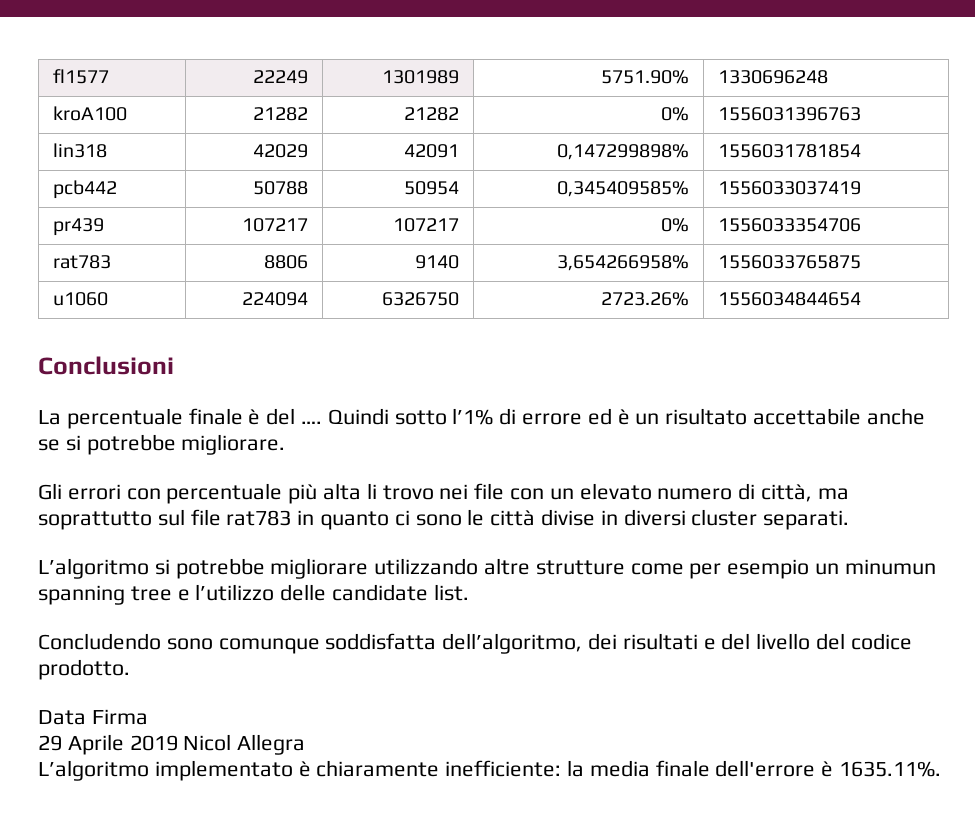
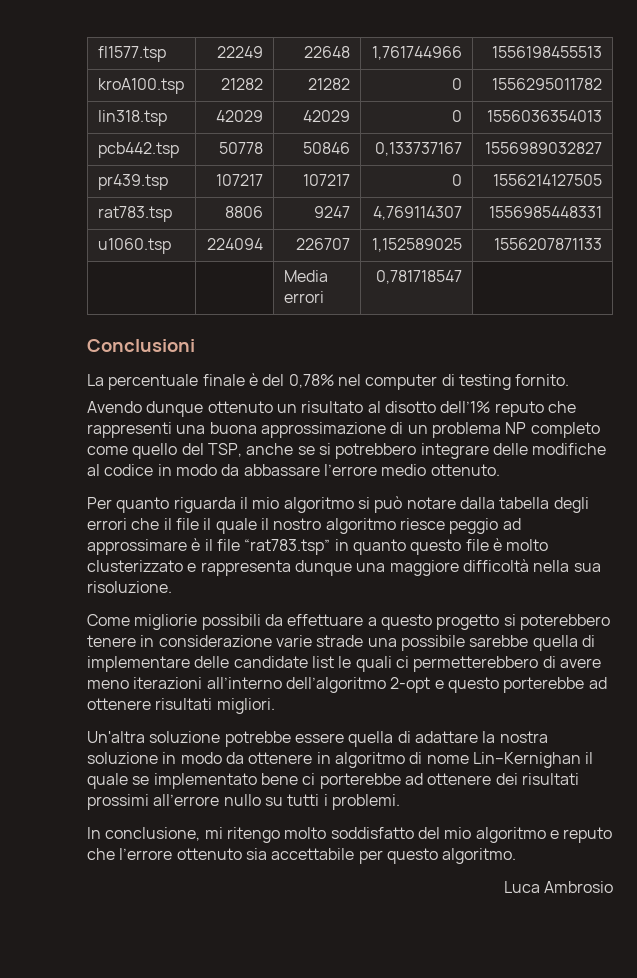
[52,69,109,84] fl1577 -> [97,46,166,62] fl1577.tsp
[382,70,460,84] [601,70,690,84] [717,70,828,84] [52,106,127,121] [253,107,309,121] [404,107,460,121] [661,107,690,121] [717,107,861,121] [52,143,107,158] [253,144,309,158] [404,144,460,158] [557,144,690,160] [717,144,861,158] [52,180,117,199] [253,181,309,195] [404,181,460,195] [557,181,690,197] [717,181,861,195] [52,218,104,236] [242,218,309,232] [393,218,460,232] [661,218,690,232] [717,218,861,232] [52,255,111,269] [264,255,309,269] [415,255,460,269] [557,255,690,271] [717,255,861,269] [52,292,108,306] [242,292,309,306] [382,292,460,306] [601,292,690,306] [717,292,861,306] 1301989 | 5751.90% | 1330696248 // kroA100 | 21282 | 21282 | 0% | 1556031396763 // lin318 | 42029 | 42091 | 0,147299898% | 1556031781854 // pcb442 | 50788 | 50954 | 0,345409585% | 1556033037419 // pr439 | 107217 | 107217 | 0% | 1556033354706 // rat783 | 8806 | 9140 | 3,654266958% | 1556033765875 // u1060 | 224094 | 6326750 | 2723.26% | 1556034844654 -> [304,46,351,58] [372,46,463,60] [492,46,603,58] [97,78,184,94] [221,78,264,90] [308,78,351,90] [452,78,463,90] [492,78,603,90] [97,110,167,126] [216,110,264,122] [303,110,351,122] [452,110,463,122] [487,110,603,122] [97,142,179,158] [219,142,264,154] [303,142,351,154] [375,142,463,156] [485,142,603,154] [97,174,168,190] [216,174,264,186] [303,174,351,186] [452,174,463,186] [493,174,603,186] [97,206,172,222] [225,206,264,218] [314,206,351,218] [373,206,463,220] [489,206,603,218] [97,238,171,254] [207,238,264,250] [296,238,351,250] [372,238,463,252] [494,238,603,250] [283,270,328,282] [283,291,324,303] [376,270,463,284] 22648 | 1,761744966 | 1556198455513 // kroA100.tsp | 21282 | 21282 | 0 | 1556295011782 // lin318.tsp | 42029 | 42029 | 0 | 1556036354013 // pcb442.tsp | 50778 | 50846 | 0,133737167 | 1556989032827 // pr439.tsp | 107217 | 107217 | 0 | 1556214127505 // rat783.tsp | 8806 | 9247 | 4,769114307 | 1556985448331 // u1060.tsp | 224094 | 226707 | 1,152589025 | 1556207871133 // | | Media errori | 0,781718547 |
[301,408,925,425] [38,434,286,455] [38,483,849,504] [38,509,850,530] [38,558,936,579] [38,584,469,605] [38,633,912,654] [38,659,130,680] [38,709,148,725] [38,734,306,755] [38,760,942,781] …. Quindi sotto l’1% di errore ed è un risultato accettabile anche se si potrebbe migliorare. // Gli errori con percentuale più alta li trovo nei file con un elevato numero di città, ma soprattutto sul file rat783 in quanto ci sono le città divise in diversi cluster separati. // L’algoritmo si potrebbe migliorare utilizzando altre strutture come per esempio un minumun spanning tree e l’utilizzo delle candidate list. // Concludendo sono comunque soddisfatta dell’algoritmo, dei risultati e del livello del codice prodotto. // Data Firma // 29 Aprile 2019 Nicol Allegra // L’algoritmo implementato è chiaramente inefficiente: la media finale dell'errore è 1635.11%. -> [288,374,570,390] [87,401,576,417] [87,422,600,438] [87,443,607,459] [87,464,500,476] [87,496,589,513] [87,518,521,534] [87,538,549,555] [87,559,601,576] [87,581,172,593] [87,614,610,630] [87,635,595,651] [87,656,601,672] [87,677,607,693] [87,698,275,714] [87,731,548,747] [87,752,594,768] [87,773,579,789] [87,794,400,810] [87,827,613,843] [87,848,517,864] [503,881,613,893] 0,78% nel computer di testing fornito. // Avendo dunque ottenuto un risultato al disotto dell’1% reputo che rappresenti una buona approssimazione di un problema NP completo come quello del TSP, anche se si potrebbero integrare delle modifiche al codice in modo da abbassare l’errore medio ottenuto. // Per quanto riguarda il mio algoritmo si può notare dalla tabella degli errori che il file il quale il nostro algoritmo riesce peggio ad approssimare è il file “rat783.tsp” in quanto questo file è molto clusterizzato e rappresenta dunque una maggiore difficoltà nella sua risoluzione. // Come migliorie possibili da effettuare a questo progetto si poterebbero tenere in considerazione varie strade una possibile sarebbe quella di implementare delle candidate list le quali ci permetterebbero di avere meno iterazioni all’interno dell’algoritmo 2-opt e questo porterebbe ad ottenere risultati migliori. // Un'altra soluzione potrebbe essere quella di adattare la nostra soluzione in modo da ottenere in algoritmo di nome Lin–Kernighan il quale se implementato bene ci porterebbe ad ottenere dei risultati prossimi all’errore nullo su tutti i problemi. // In conclusione, mi ritengo molto soddisfatto del mio algoritmo e reputo che l’errore ottenuto sia accettabile per questo algoritmo. // Luca Ambrosio

